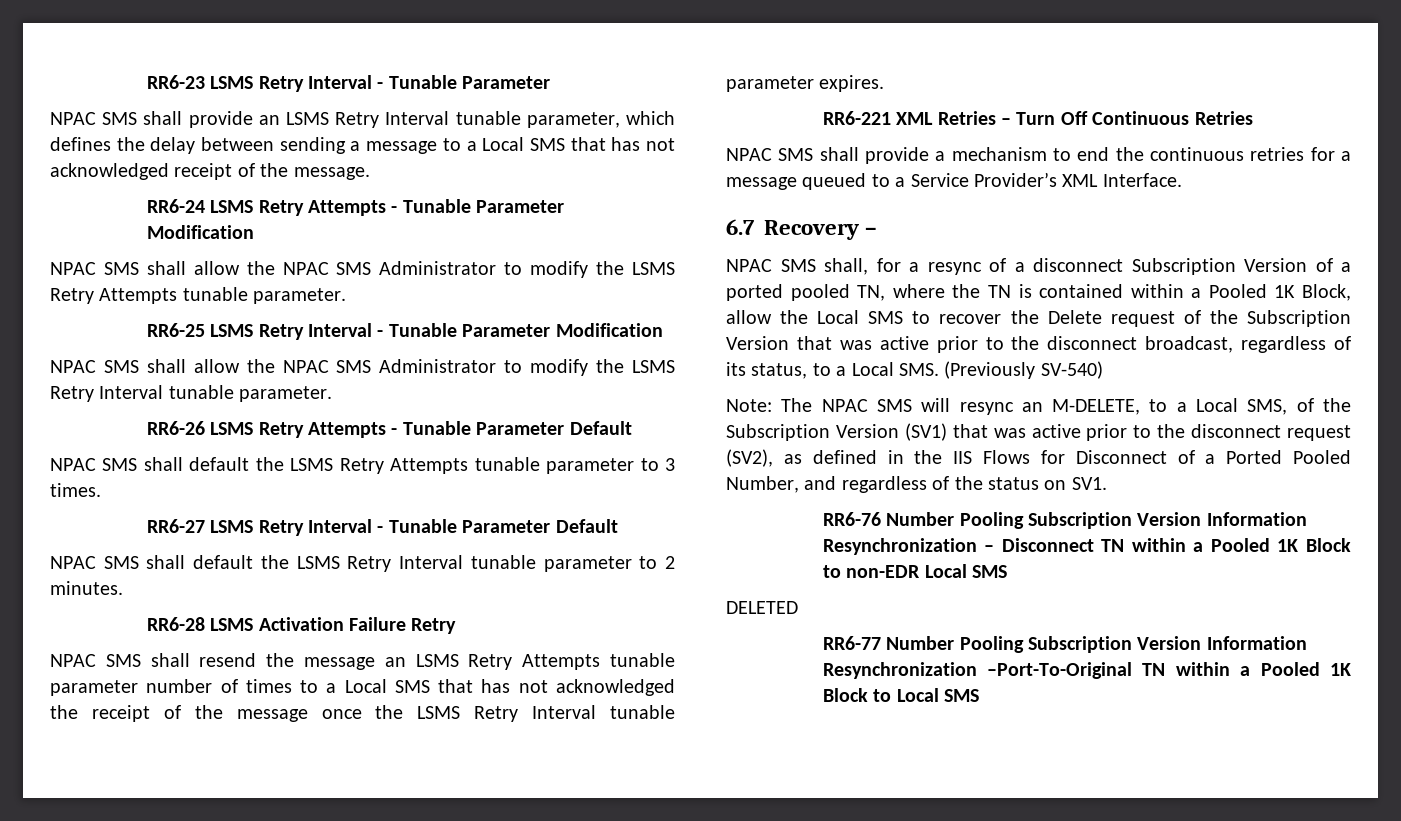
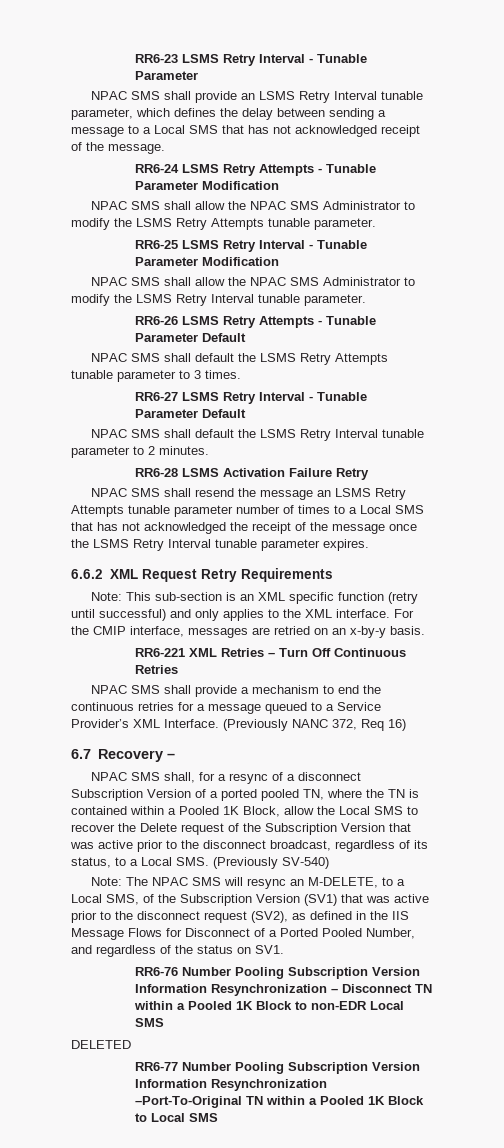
(885, 83) none -> [71,568,333,582] [90,592,418,604] [71,609,414,621] [71,626,425,638] // 6.6.2 XML Request Retry Requirements // Note: This sub-section is an XML specific function (retry until successful) and only applies to the XML interface. For the CMIP interface, messages are retried on an x-by-y basis.
(1182, 180) none -> [223,719,406,731] (Previously NANC 372, Req 16)
(973, 457) none -> [71,928,124,940] Message

